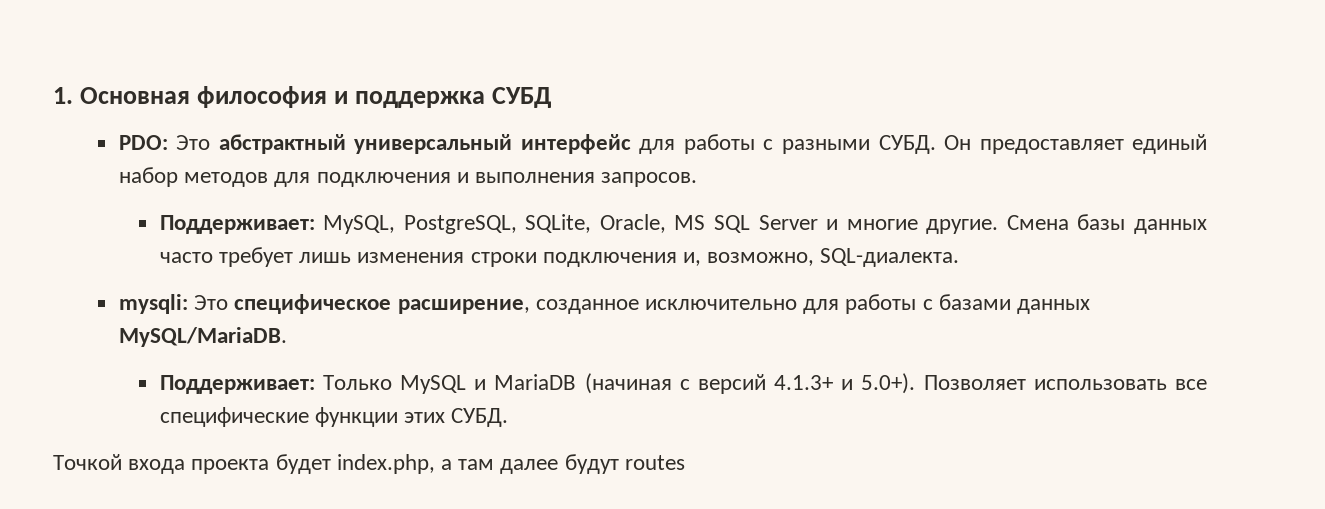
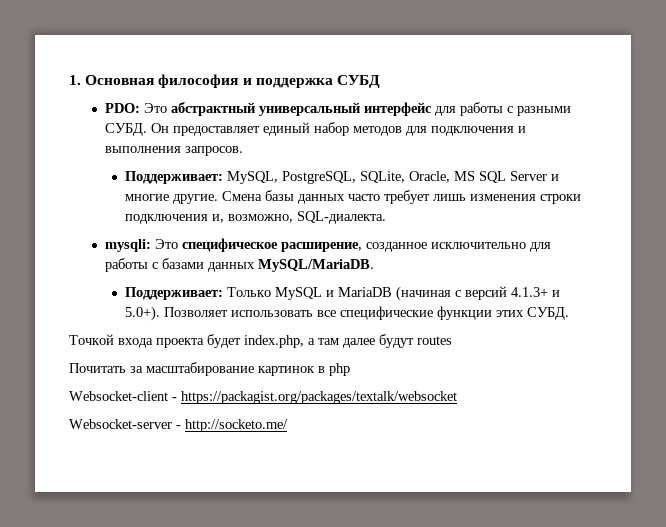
(685, 462) none -> [69,362,350,376] [69,391,457,404] [69,419,288,432] // Почитать за масштабирование картинок в php // Websocket-client - https://packagist.org/packages/textalk/websocket // Websocket-server - http://socketo.me/

